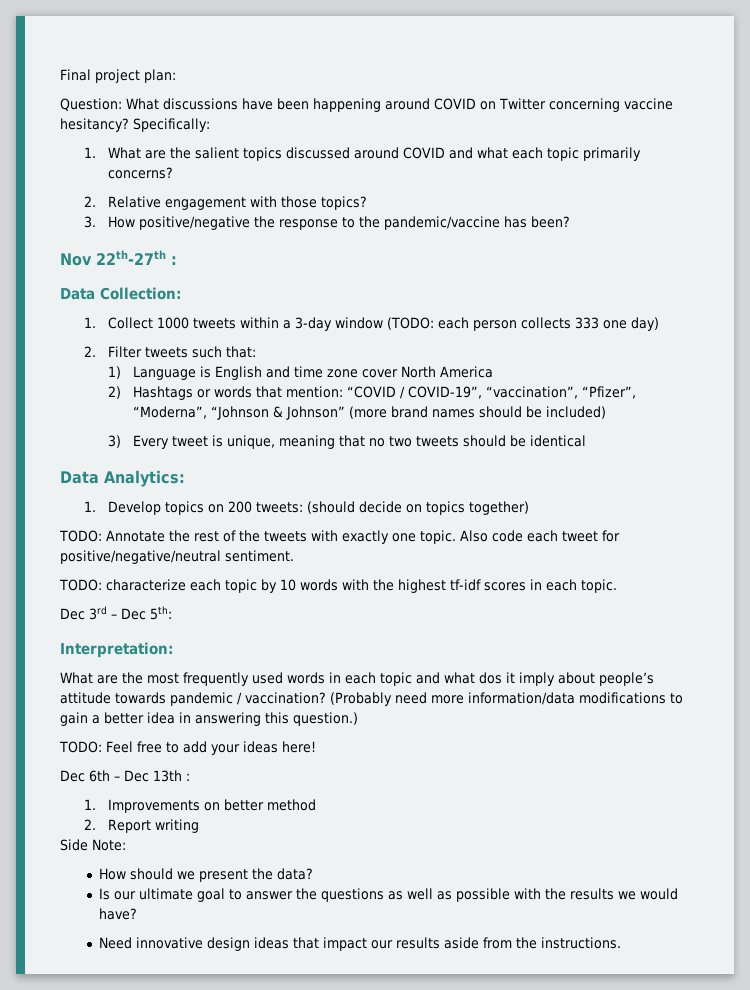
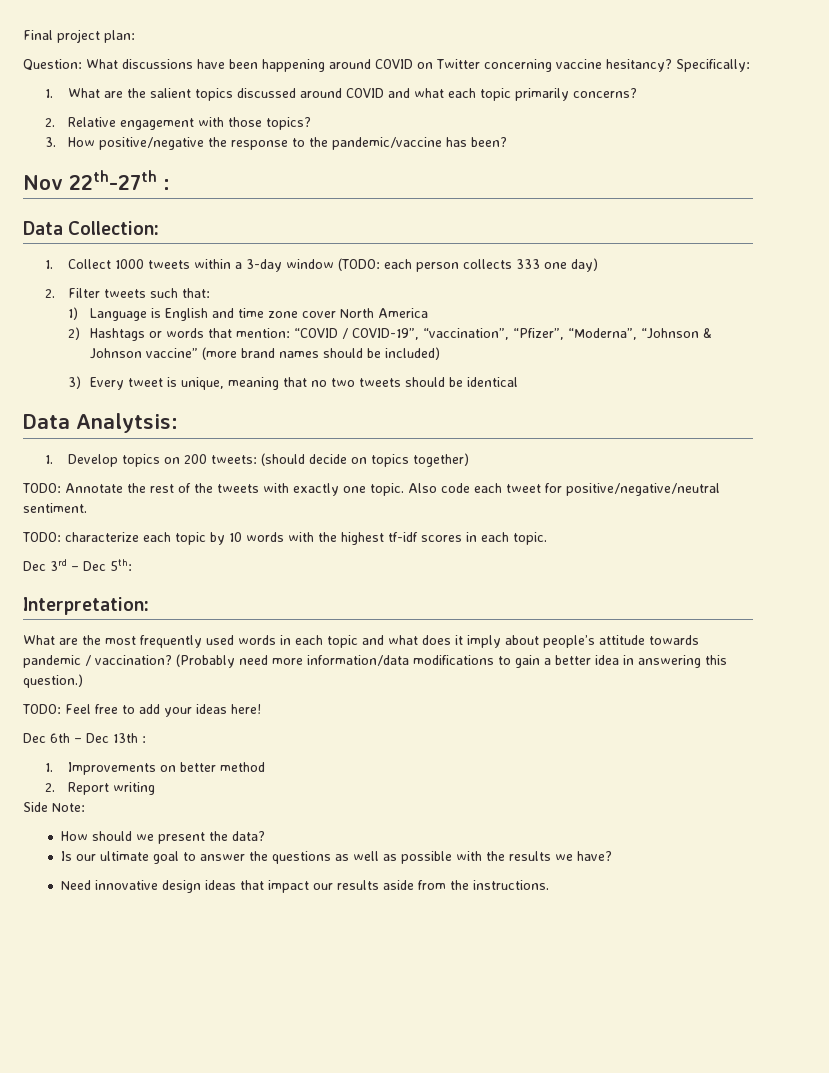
[285,406,345,420] Johnson” -> [90,348,199,359] Johnson vaccine”
[104,470,185,487] Analytics: -> [76,413,178,433] Analytsis:
[479,672,502,684] dos -> [422,635,451,645] does
[640,888,679,900] would -> (573, 857) none

